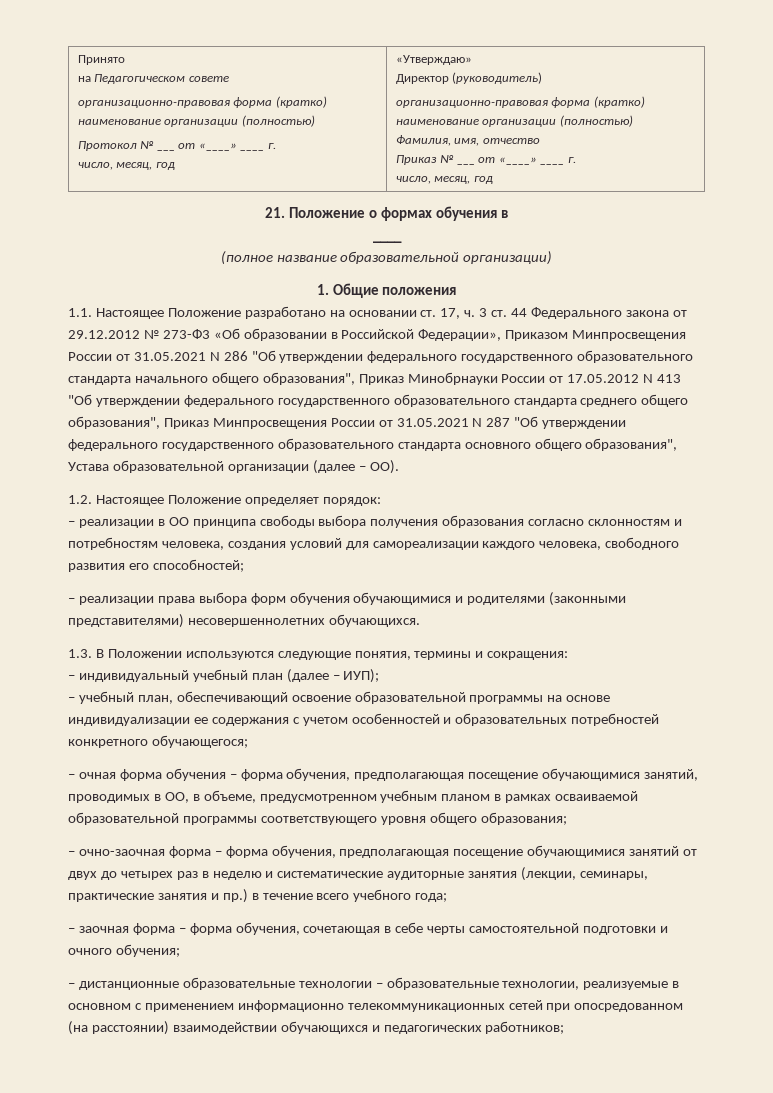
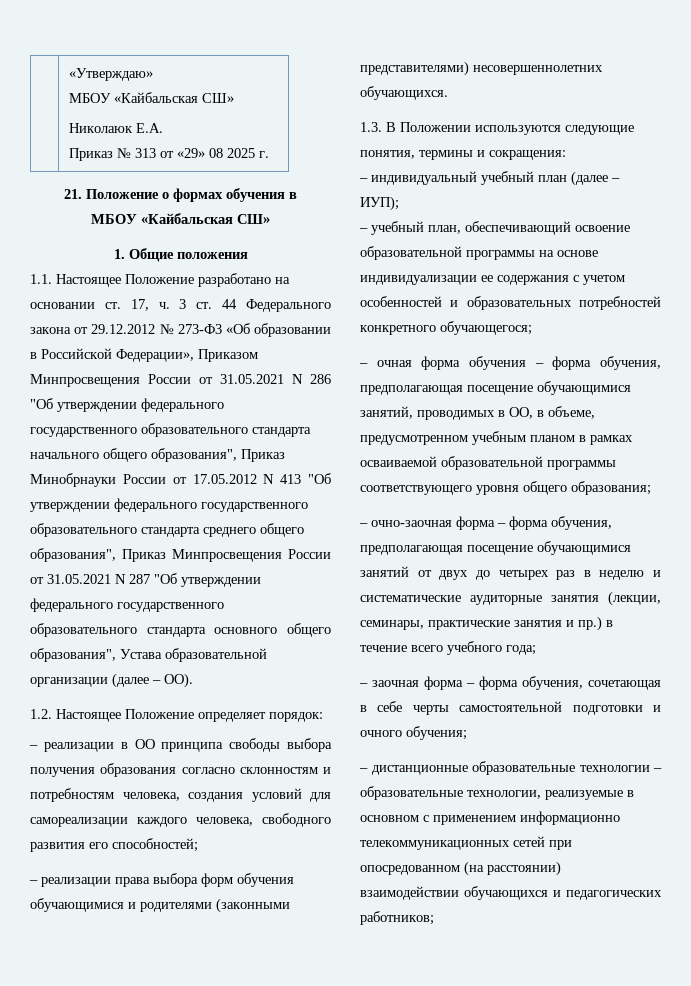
[77,55,125,65] [77,74,229,84] [77,96,327,108] [77,115,315,127] [77,141,155,151] [156,149,175,151] [178,143,265,151] [267,143,276,149] [77,162,175,170] [395,55,472,65] [395,72,543,84] [395,96,645,108] [395,115,633,127] [395,135,540,146] [395,155,455,165] [456,163,475,165] [478,157,565,165] [567,157,576,163] [395,176,493,184] Принято // на Педагогическом совете // организационно-правовая форма (кратко) наименование организации (полностью) // Протокол № ___ от «____» ____ г. // число, месяц, год | «Утверждаю» // Директор (руководитель) // организационно-правовая форма (кратко) наименование организации (полностью) // Фамилия, имя, отчество // Приказ № ___ от «____» ____ г. // число, месяц, год -> [68,68,153,81] [68,92,234,103] [68,123,163,133] [68,148,269,161] | «Утверждаю» // МБОУ «Кайбальская СШ» // Николаюк Е.А. // Приказ № 313 от «29» 08 2025 г.
[372,240,402,243] [220,251,553,265] ____ // (полное название образовательной организации) -> [91,213,270,224] МБОУ «Кайбальская СШ»

